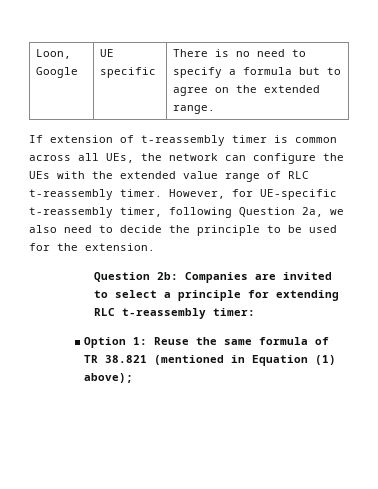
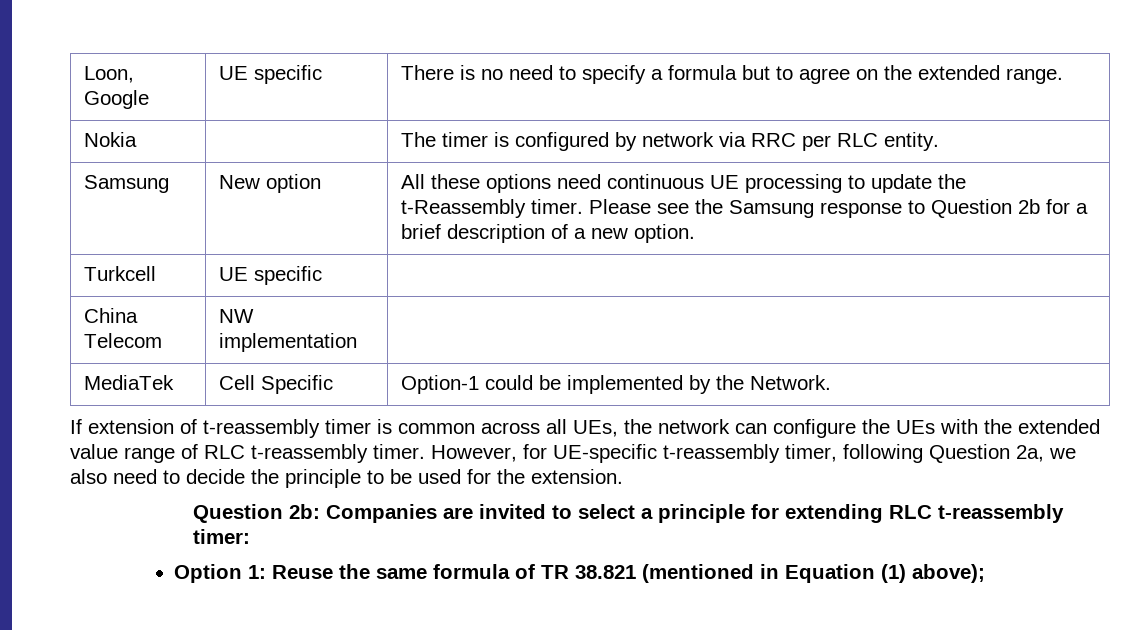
(215, 109) none -> [84,132,138,147] [401,132,940,151] [84,175,170,193] [219,174,322,193] [401,174,967,193] [401,199,1089,218] [401,224,696,243] [84,266,157,281] [219,266,323,285] [84,308,139,323] [84,333,163,348] [219,309,255,323] [219,333,358,352] [84,375,175,390] [219,375,334,394] [401,375,832,394] // Nokia | | The timer is configured by network via RRC per RLC entity. // Samsung | New option | All these options need continuous UE processing to update the t-Reassembly timer. Please see the Samsung response to Question 2b for a brief description of a new option. // Turkcell | UE specific | // China Telecom | NW implementation | // MediaTek | Cell Specific | Option-1 could be implemented by the Network.

